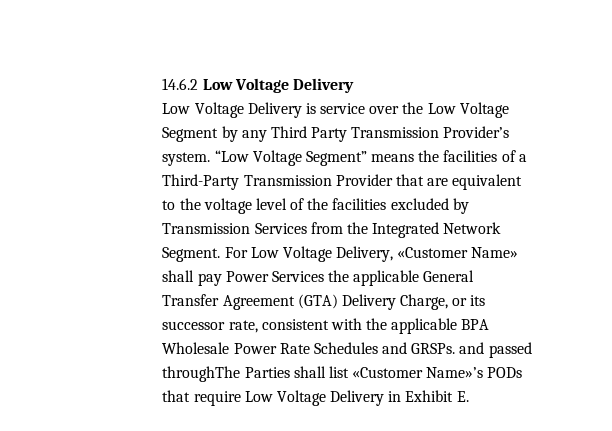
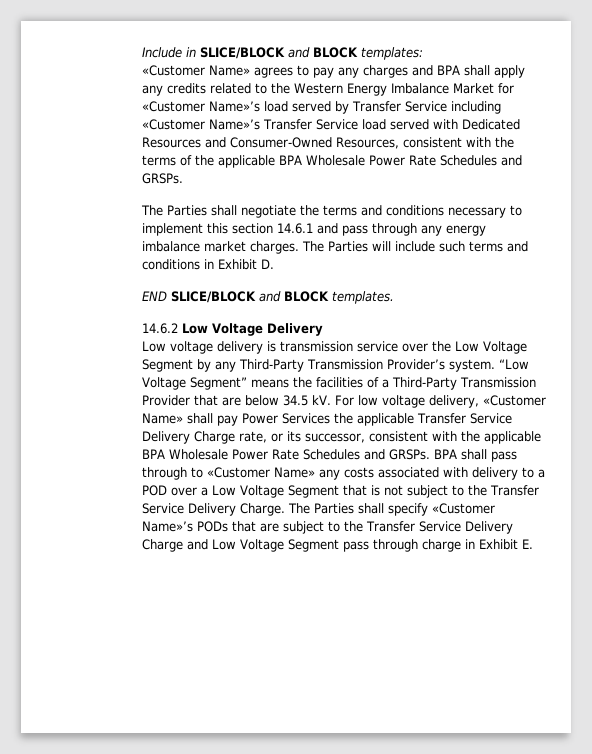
(162, 84) none -> [141,47,423,60] [141,65,525,78] [141,83,514,96] [141,101,501,114] [141,119,520,130] [141,137,514,149] [141,155,522,168] [141,173,183,184] [140,205,522,218] [141,223,486,236] [141,241,528,254] [141,259,274,270] [141,291,394,304] Include in SLICE/BLOCK and BLOCK templates: // «Customer Name» agrees to pay any charges and BPA shall apply any credits related to the Western Energy Imbalance Market for «Customer Name»’s load served by Transfer Service including «Customer Name»’s Transfer Service load served with Dedicated Resources and Consumer-Owned Resources, consistent with the terms of the applicable BPA Wholesale Power Rate Schedules and GRSPs. // The Parties shall negotiate the terms and conditions necessary to implement this section 14.6.1 and pass through any energy imbalance market charges. The Parties will include such terms and conditions in Exhibit D. // END SLICE/BLOCK and BLOCK templates. //
[194,102,316,118] Voltage Delivery is -> [169,341,353,354] voltage delivery is transmission
[270,126,348,142] Third Party -> [238,359,304,372] Third-Party
[452,174,523,190] [162,198,469,214] [162,222,502,238] [162,246,394,262] equivalent to the voltage level of the facilities excluded by Transmission Services from the Integrated Network Segment. For Low Voltage Delivery, -> [244,395,479,408] below 34.5 kV. For low voltage delivery,
[423,270,475,282] [162,294,486,310] [162,320,258,333] General Transfer Agreement (GTA) Delivery Charge, or its successor rate, -> [416,413,512,424] [141,431,365,444] Transfer Service Delivery Charge rate, or its successor,
[459,342,532,358] [162,366,349,382] and passed throughThe Parties shall list -> [433,449,517,462] [141,467,545,480] [141,485,539,498] [141,503,428,516] BPA shall pass through to «Customer Name» any costs associated with delivery to a POD over a Low Voltage Segment that is not subject to the Transfer Service Delivery Charge. The Parties shall specify
[193,390,385,406] require Low Voltage Delivery -> [259,521,513,534] [141,539,461,552] are subject to the Transfer Service Delivery Charge and Low Voltage Segment pass through charge

